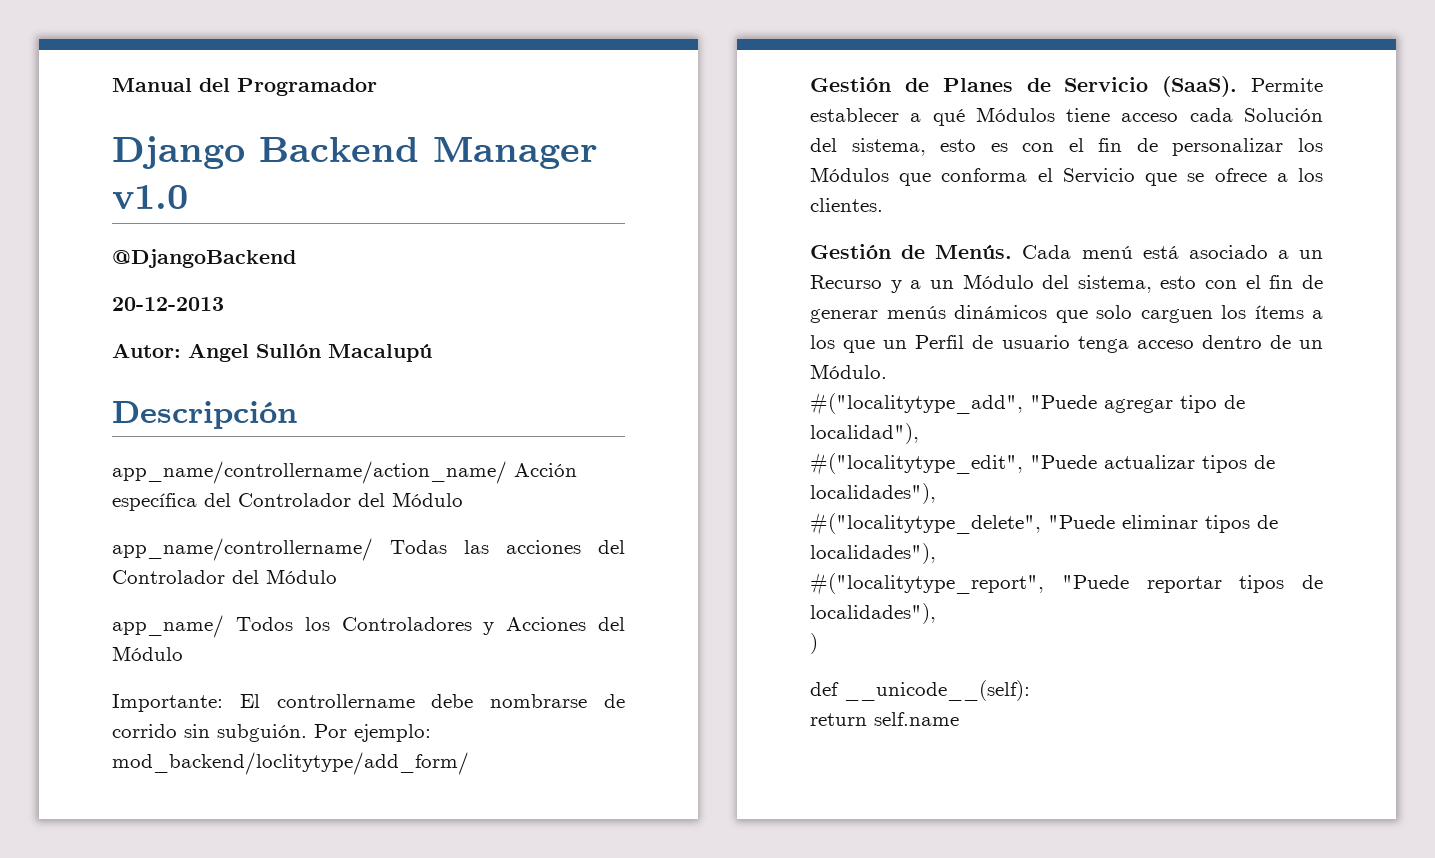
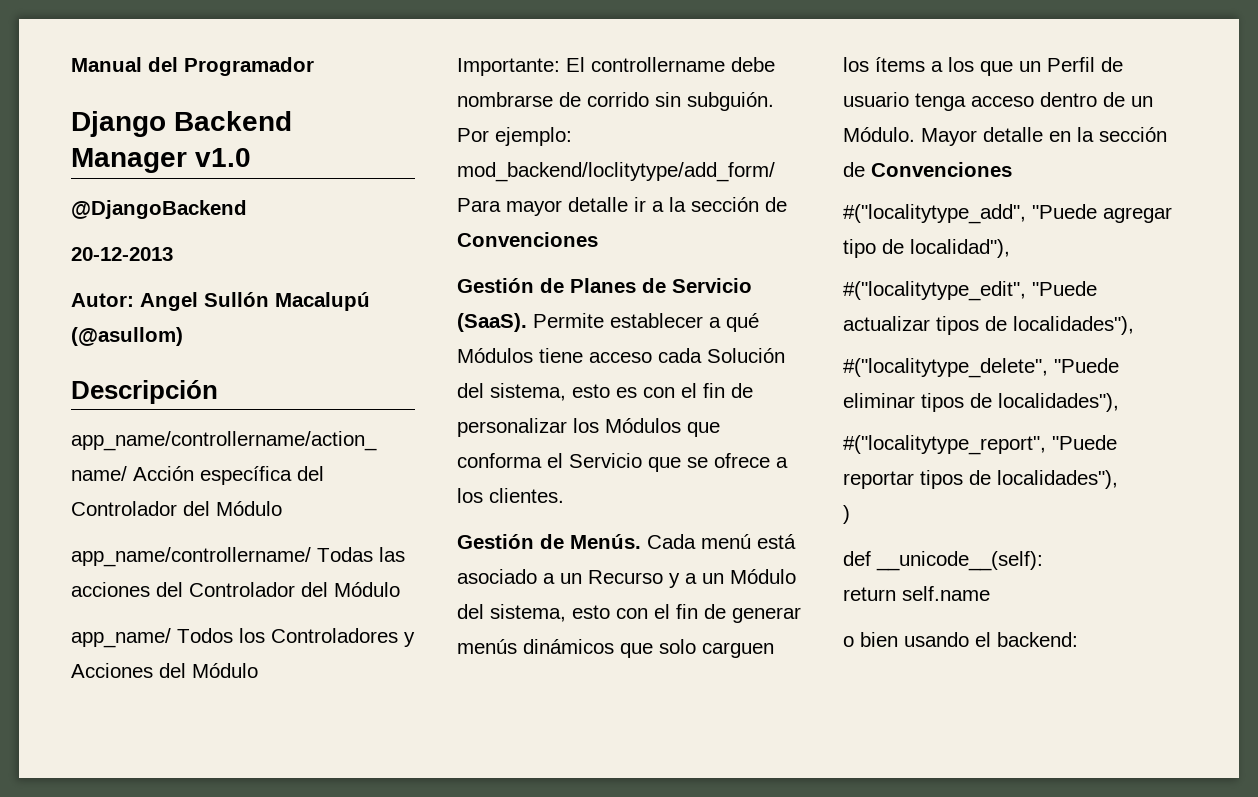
(432, 353) none -> [71,327,183,346] (@asullom)
(469, 763) none -> [457,197,787,216] [457,232,598,247] Para mayor detalle ir a la sección de Convenciones
(887, 371) none -> [921,127,1167,146] [843,162,1012,177] Mayor detalle en la sección de Convenciones
(959, 719) none -> [843,632,1078,647] // o bien usando el backend:

